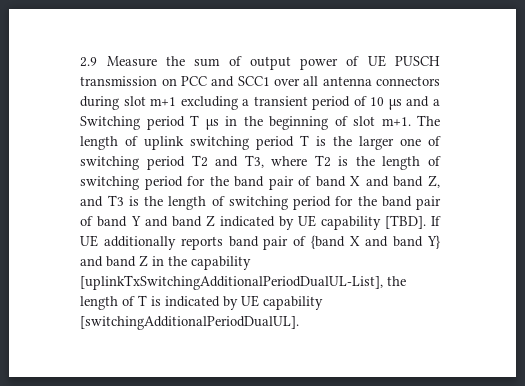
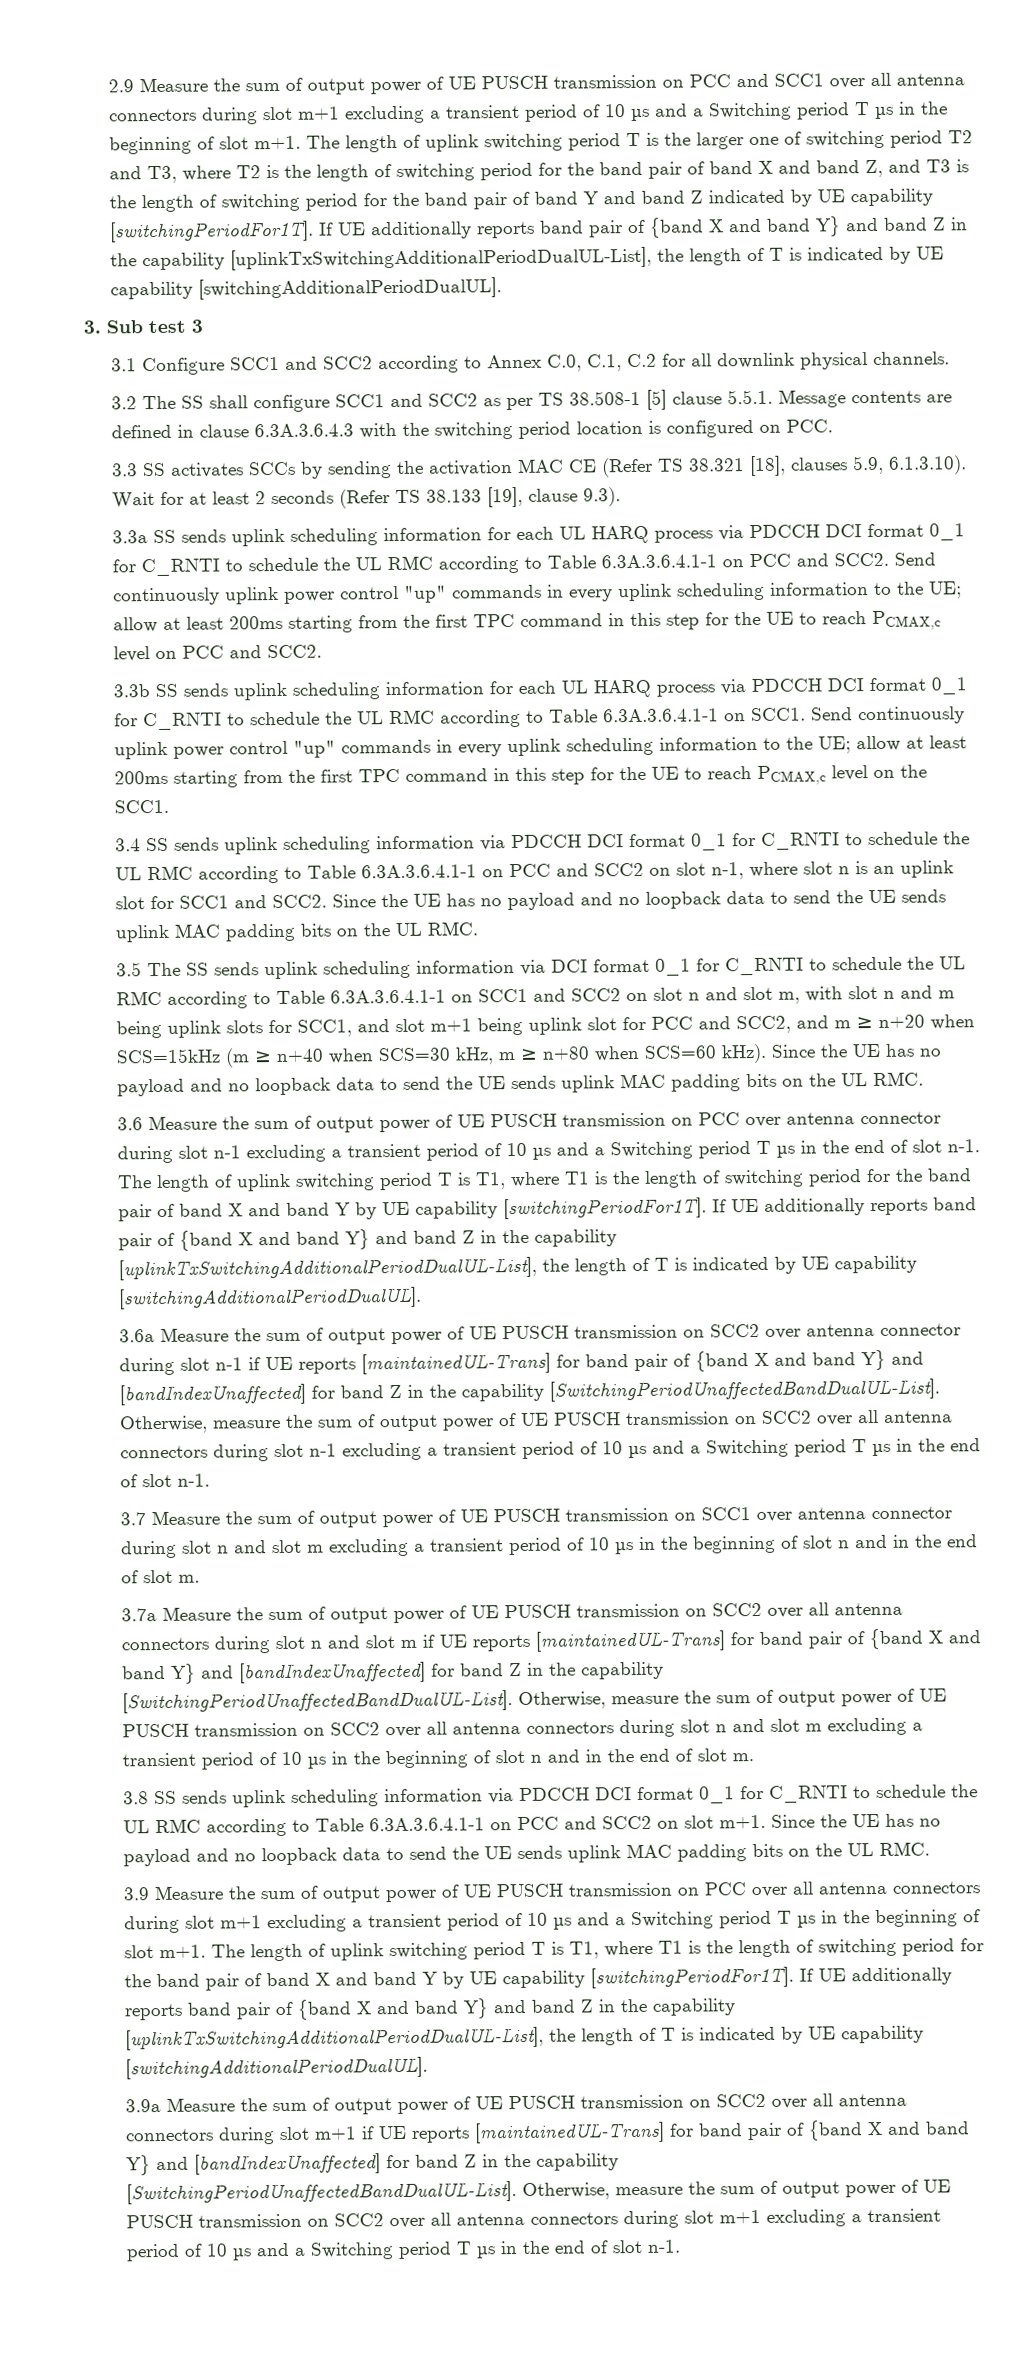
[384,215,426,229] [TBD]. -> [109,220,315,243] [switchingPeriodFor1T].
(300, 323) none -> [83,319,203,334] [111,351,951,376] [111,389,953,413] [111,419,834,440] [111,455,968,479] [112,486,622,509] [112,523,966,547] [112,552,937,577] [113,581,963,606] [113,610,942,633] [113,644,323,662] [113,677,968,701] [114,706,966,731] [114,735,968,760] [114,764,928,788] [114,799,170,814] [115,831,971,855] [115,860,955,884] [115,889,947,911] [115,921,479,943] [116,956,967,980] [116,985,956,1009] [116,1014,976,1039] [116,1043,942,1068] [117,1071,925,1097] [117,1111,942,1133] [117,1139,981,1164] [117,1168,973,1193] [118,1197,978,1222] [118,1229,618,1251] [118,1255,918,1281] [118,1286,423,1310] [119,1323,962,1345] [119,1349,925,1376] [119,1378,941,1406] [119,1409,954,1434] [120,1438,982,1462] [120,1473,211,1488] [120,1506,953,1528] [121,1534,979,1559] [121,1569,201,1584] [121,1602,904,1624] [121,1628,982,1654] [122,1661,665,1684] [122,1688,948,1714] [122,1717,924,1738] [122,1748,755,1770] [123,1784,979,1808] [123,1813,942,1837] [123,1841,931,1867] [123,1881,982,1903] [124,1909,982,1934] [124,1938,985,1962] [124,1966,953,1991] [124,1998,737,2021] [125,2025,925,2051] [125,2056,429,2080] [125,2093,908,2115] [125,2120,971,2145] [126,2153,620,2176] [126,2179,952,2205] [126,2208,942,2229] [126,2239,682,2262] // 3. Sub test 3 // 3.1 Configure SCC1 and SCC2 according to Annex C.0, C.1, C.2 for all downlink physical channels. // 3.2 The SS shall configure SCC1 and SCC2 as per TS 38.508-1 [5] clause 5.5.1. Message contents are defined in clause 6.3A.3.6.4.3 with the switching period location is configured on PCC. // 3.3 SS activates SCCs by sending the activation MAC CE (Refer TS 38.321 [18], clauses 5.9, 6.1.3.10). Wait for at least 2 seconds (Refer TS 38.133 [19], clause 9.3). // 3.3a SS sends uplink scheduling information for each UL HARQ process via PDCCH DCI format 0_1 for C_RNTI to schedule the UL RMC according to Table 6.3A.3.6.4.1-1 on PCC and SCC2. Send continuously uplink power control "up" commands in every uplink scheduling information to the UE; allow at least 200ms starting from the first TPC command in this step for the UE to reach PCMAX,c level on PCC and SCC2. // 3.3b SS sends uplink scheduling information for each UL HARQ process via PDCCH DCI format 0_1 for C_RNTI to schedule the UL RMC according to Table 6.3A.3.6.4.1-1 on SCC1. Send continuously uplink power control "up" commands in every uplink scheduling information to the UE; allow at least 200ms starting from the first TPC command in this step for the UE to reach PCMAX,c level on the SCC1. // 3.4 SS sends uplink scheduling information via PDCCH DCI format 0_1 for C_RNTI to schedule the UL RMC according to Table 6.3A.3.6.4.1-1 on PCC and SCC2 on slot n-1, where slot n is an uplink slot for SCC1 and SCC2. Since the UE has no payload and no loopback data to send the UE sends uplink MAC padding bits on the UL RMC. // 3.5 The SS sends uplink scheduling information via DCI format 0_1 for C_RNTI to schedule the UL RMC according to Table 6.3A.3.6.4.1-1 on SCC1 and SCC2 on slot n and slot m, with slot n and m being uplink slots for SCC1, and slot m+1 being uplink slot for PCC and SCC2, and m ≥ n+20 when SCS=15kHz (m ≥ n+40 when SCS=30 kHz, m ≥ n+80 when SCS=60 kHz). Since the UE has no payload and no loopback data to send the UE sends uplink MAC padding bits on the UL RMC. // 3.6 Measure the sum of output power of UE PUSCH transmission on PCC over antenna connector during slot n-1 excluding a transient period of 10 µs and a Switching period T µs in the end of slot n-1. The length of uplink switching period T is T1, where T1 is the length of switching period for the band pair of band X and band Y by UE capability [switchingPeriodFor1T]. If UE additionally reports band pair of {band X and band Y} and band Z in the capability [uplinkTxSwitchingAdditionalPeriodDualUL-List], the length of T is indicated by UE capability [switchingAdditionalPeriodDualUL]. // 3.6a Measure the sum of output power of UE PUSCH transmission on SCC2 over antenna connector during slot n-1 if UE reports [maintainedUL-Trans] for band pair of {band X and band Y} and [bandIndexUnaffected] for band Z in the capability [SwitchingPeriodUnaffectedBandDualUL-List]. Otherwise, measure the sum of output power of UE PUSCH transmission on SCC2 over all antenna connectors during slot n-1 excluding a transient period of 10 µs and a Switching period T µs in the end of slot n-1. // 3.7 Measure the sum of output power of UE PUSCH transmission on SCC1 over antenna connector during slot n and slot m excluding a transient period of 10 µs in the beginning of slot n and in the end of slot m. // 3.7a Measure the sum of output power of UE PUSCH transmission on SCC2 over all antenna connectors during slot n and slot m if UE reports [maintainedUL-Trans] for band pair of {band X and band Y} and [bandIndexUnaffected] for band Z in the capability [SwitchingPeriodUnaffectedBandDualUL-List]. Otherwise, measure the sum of output power of UE PUSCH transmission on SCC2 over all antenna connectors during slot n and slot m excluding a transient period of 10 µs in the beginning of slot n and in the end of slot m. // 3.8 SS sends uplink scheduling information via PDCCH DCI format 0_1 for C_RNTI to schedule the UL RMC according to Table 6.3A.3.6.4.1-1 on PCC and SCC2 on slot m+1. Since the UE has no payload and no loopback data to send the UE sends uplink MAC padding bits on the UL RMC. // 3.9 Measure the sum of output power of UE PUSCH transmission on PCC over all antenna connectors during slot m+1 excluding a transient period of 10 µs and a Switching period T µs in the beginning of slot m+1. The length of uplink switching period T is T1, where T1 is the length of switching period for the band pair of band X and band Y by UE capability [switchingPeriodFor1T]. If UE additionally reports band pair of {band X and band Y} and band Z in the capability [uplinkTxSwitchingAdditionalPeriodDualUL-List], the length of T is indicated by UE capability [switchingAdditionalPeriodDualUL]. // 3.9a Measure the sum of output power of UE PUSCH transmission on SCC2 over all antenna connectors during slot m+1 if UE reports [maintainedUL-Trans] for band pair of {band X and band Y} and [bandIndexUnaffected] for band Z in the capability [SwitchingPeriodUnaffectedBandDualUL-List]. Otherwise, measure the sum of output power of UE PUSCH transmission on SCC2 over all antenna connectors during slot m+1 excluding a transient period of 10 µs and a Switching period T µs in the end of slot n-1.

